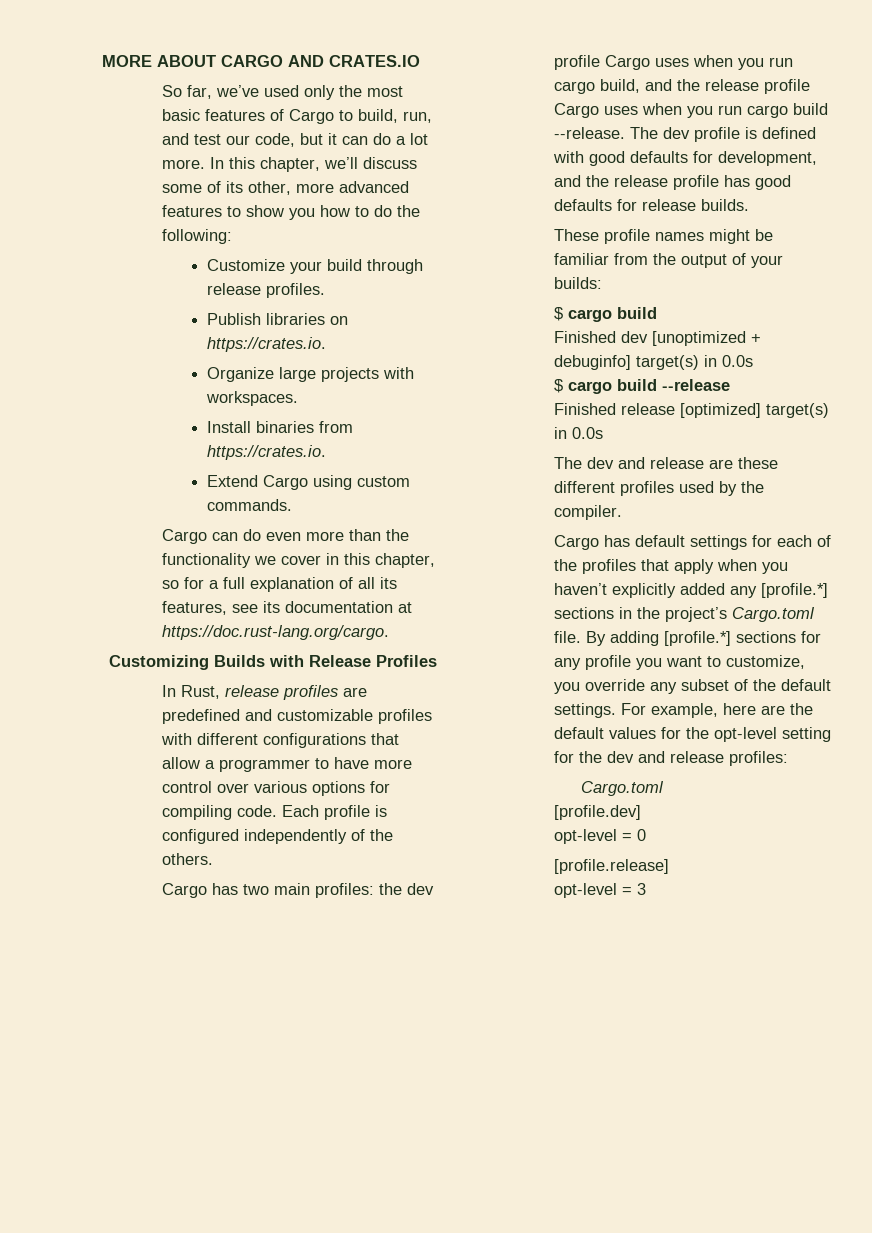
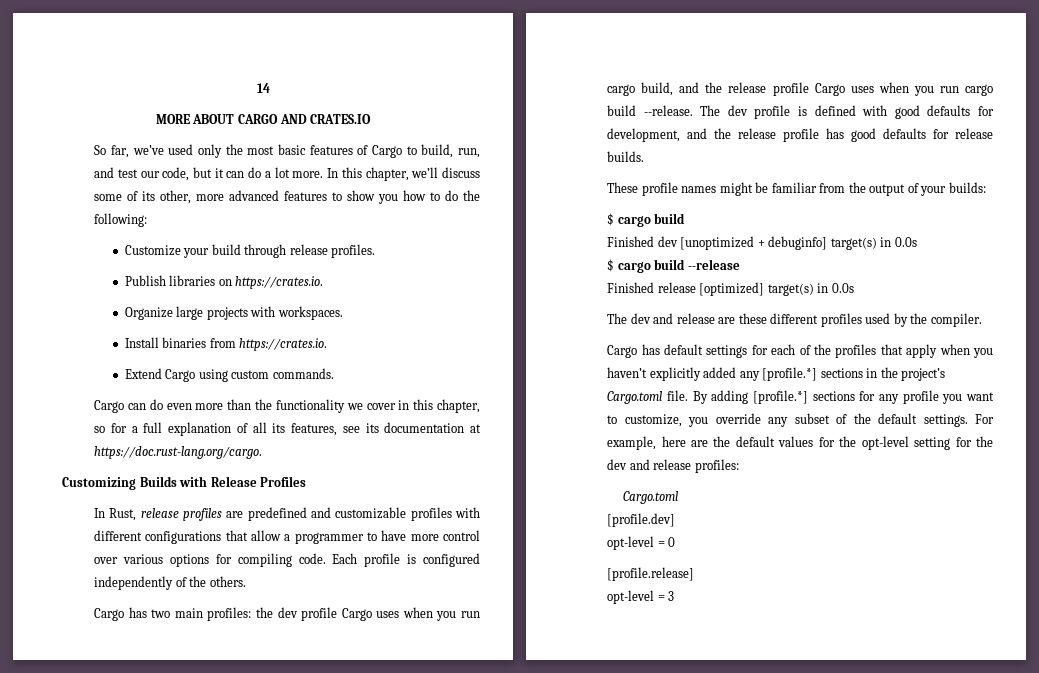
(102, 61) none -> [256,83,270,93] 14 //

